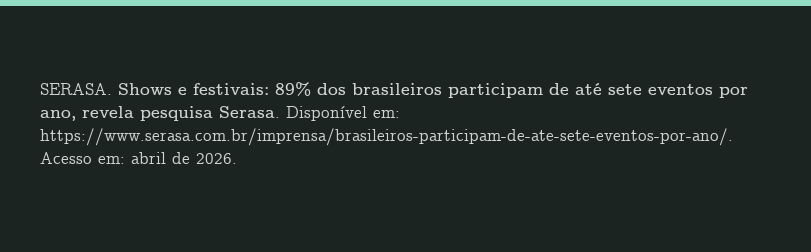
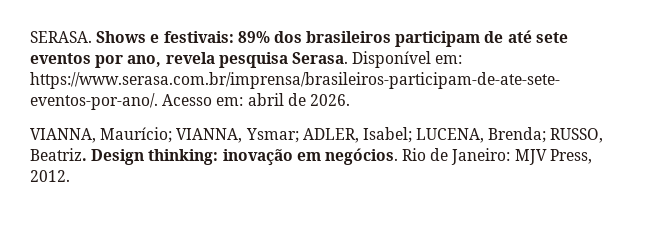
(237, 158) none -> [30,127,604,143] [30,148,592,166] [30,170,70,182] // VIANNA, Maurício; VIANNA, Ysmar; ADLER, Isabel; LUCENA, Brenda; RUSSO, Beatriz. Design thinking: inovação em negócios. Rio de Janeiro: MJV Press, 2012.

